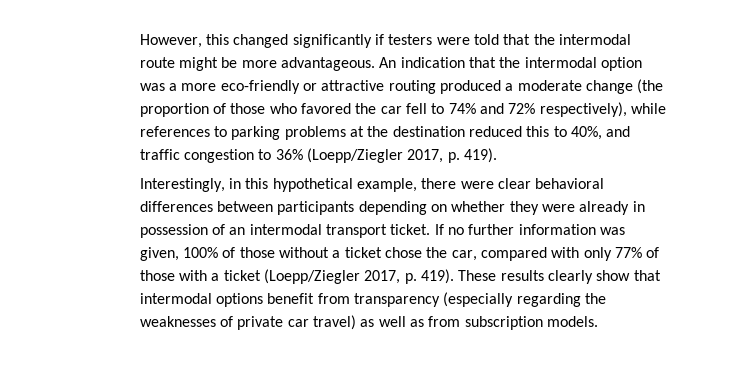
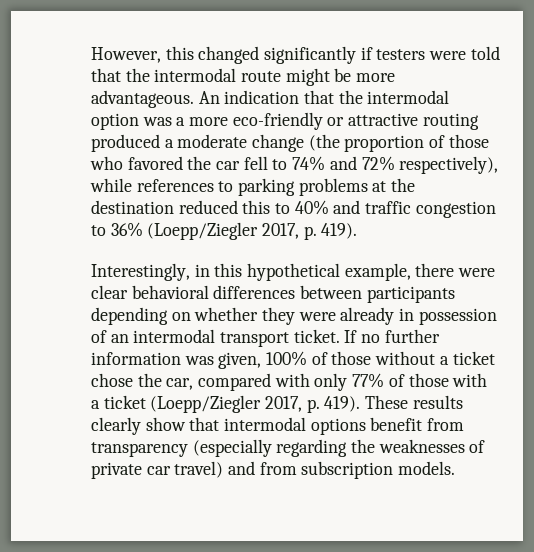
[570,126,602,140] 40%, -> [294,200,329,215] 40%
[360,316,424,327] as well as -> [227,461,255,475] and

